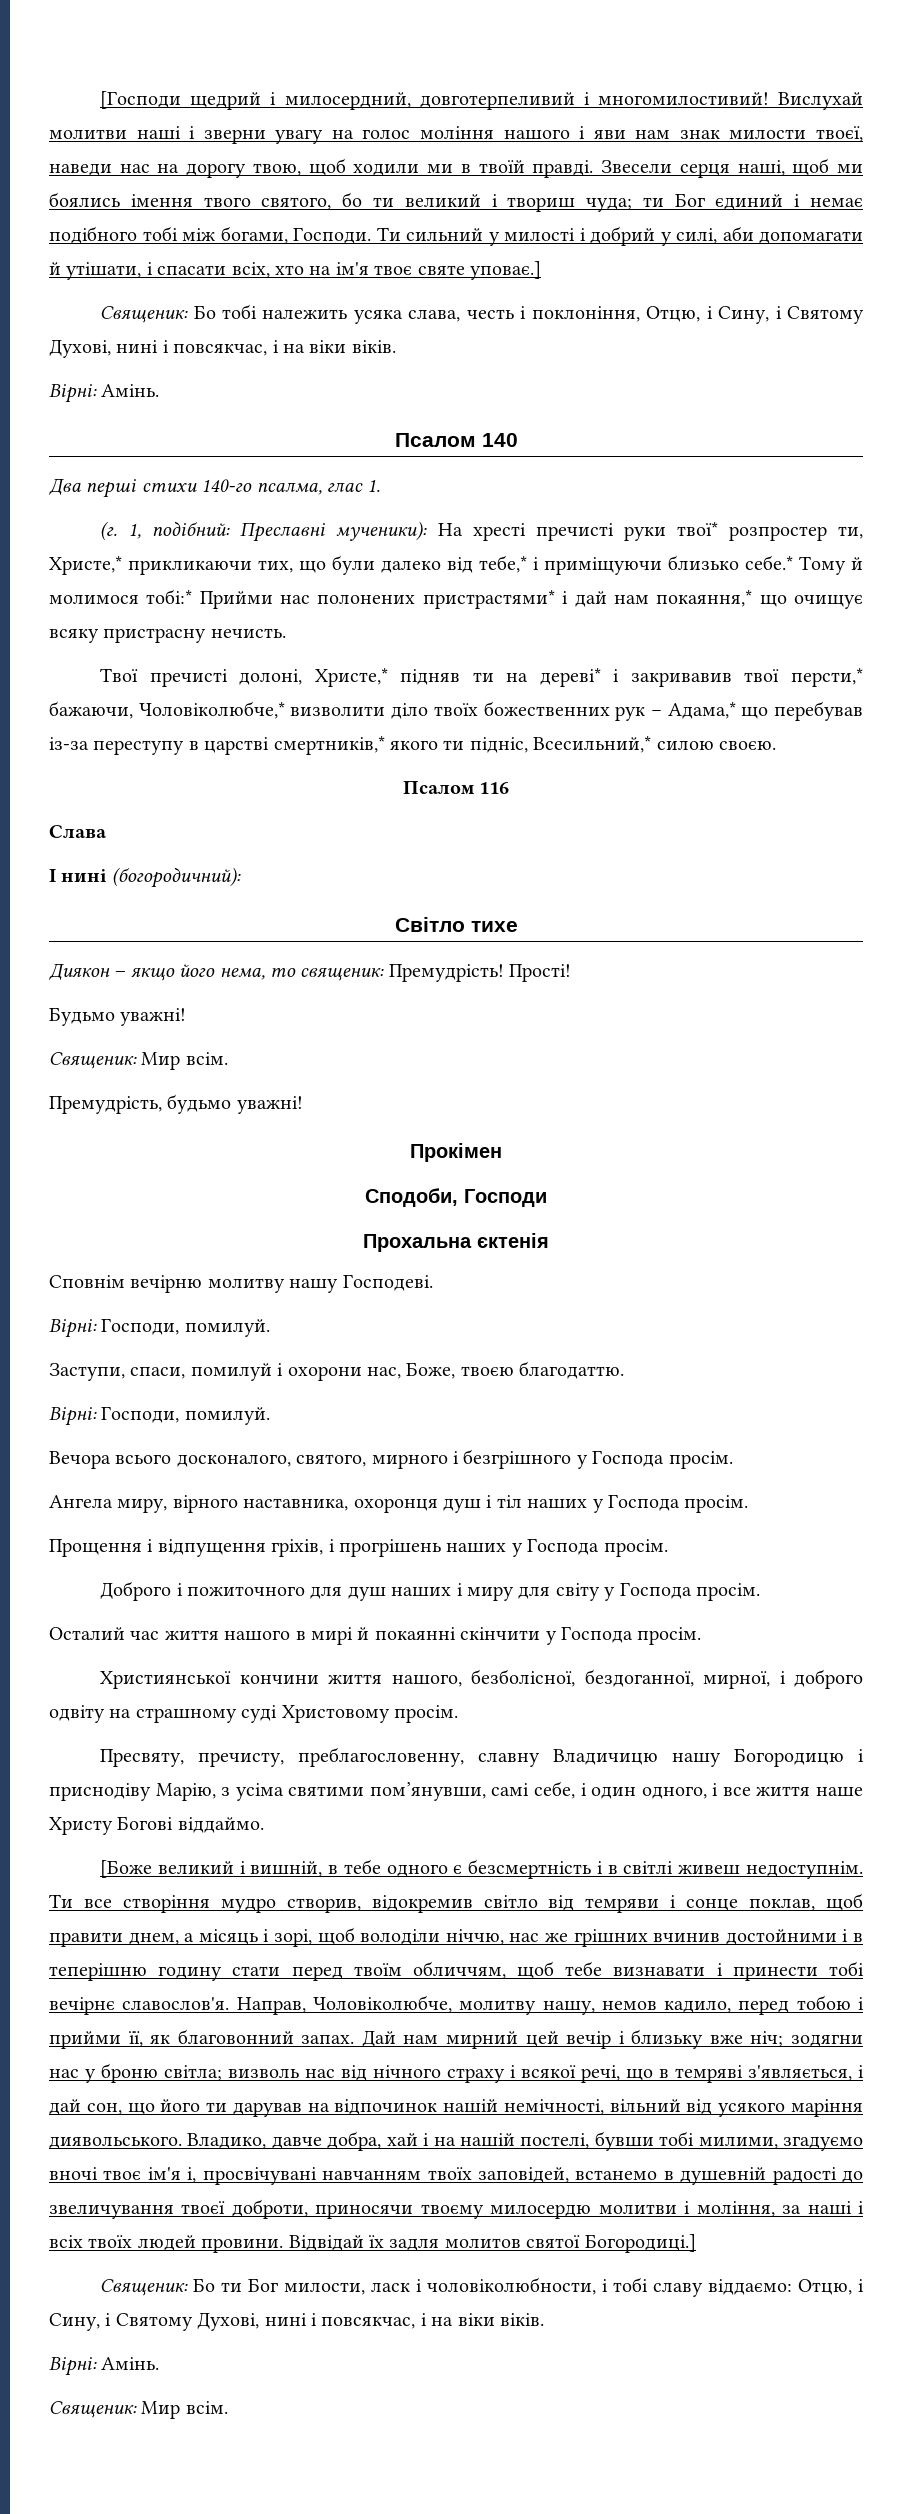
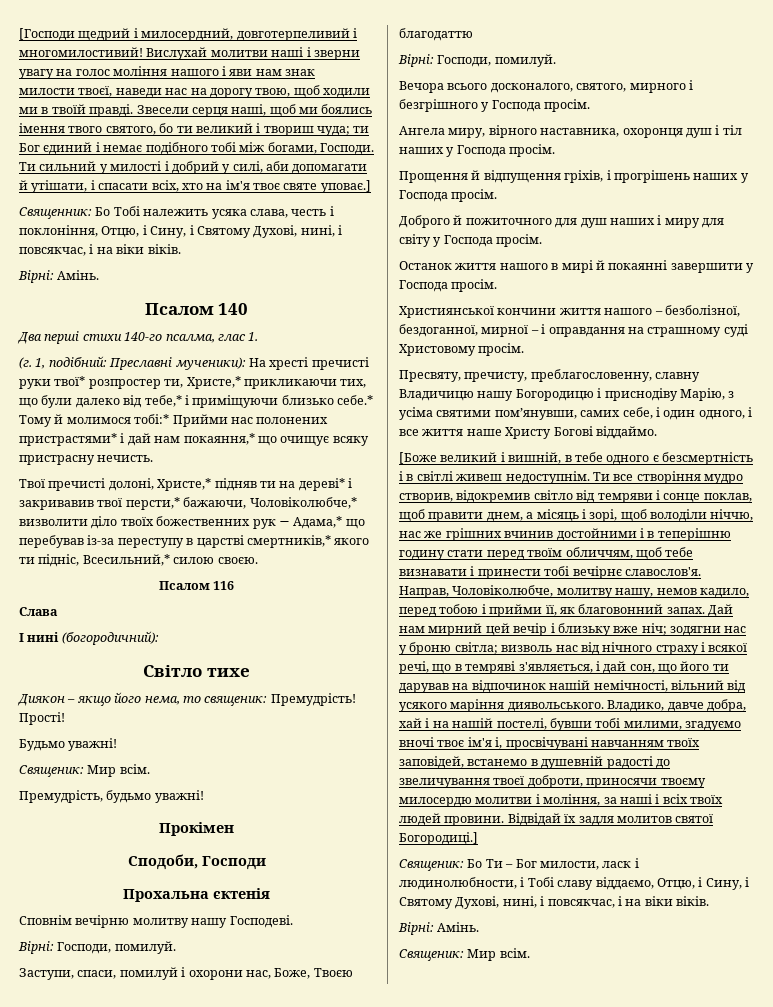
[100,304,258,323] Священик: Бо тобі -> [19,206,140,219] Священник: Бо Тобі
[116,340,159,353] нині -> [300,225,335,237] нині,
[460,1361,625,1379] твоєю благодаттю. -> [313,968,353,977] [399,28,473,41] Твоєю благодаттю
[147,1539,154,1552] і -> [471,170,481,180] й
[176,1583,183,1596] і -> [453,215,463,225] й
[49,1627,160,1640] Осталий час -> [399,261,452,270] Останок
[460,1627,541,1640] скінчити -> [670,263,743,273] завершити
[391,1669,863,1689] [49,1705,105,1723] нашого, безболісної, бездоганної, мирної, і доброго одвіту -> [604,305,740,317] [399,324,625,337] нашого – безболізної, бездоганної, мирної – і оправдання
[491,1783,530,1796] самі -> [580,410,621,417] самих
[221,2282,243,2292] ти -> [485,859,514,868] Ти –
[427,2277,864,2297] [49,2312,307,2331] чоловіколюбности, і тобі славу віддаємо: Отцю, і Сину, і Святому Духові, нині -> [399,877,749,890] [399,896,537,909] людинолюбности, і Тобі славу віддаємо, Отцю, і Сину, і Святому Духові, нині,

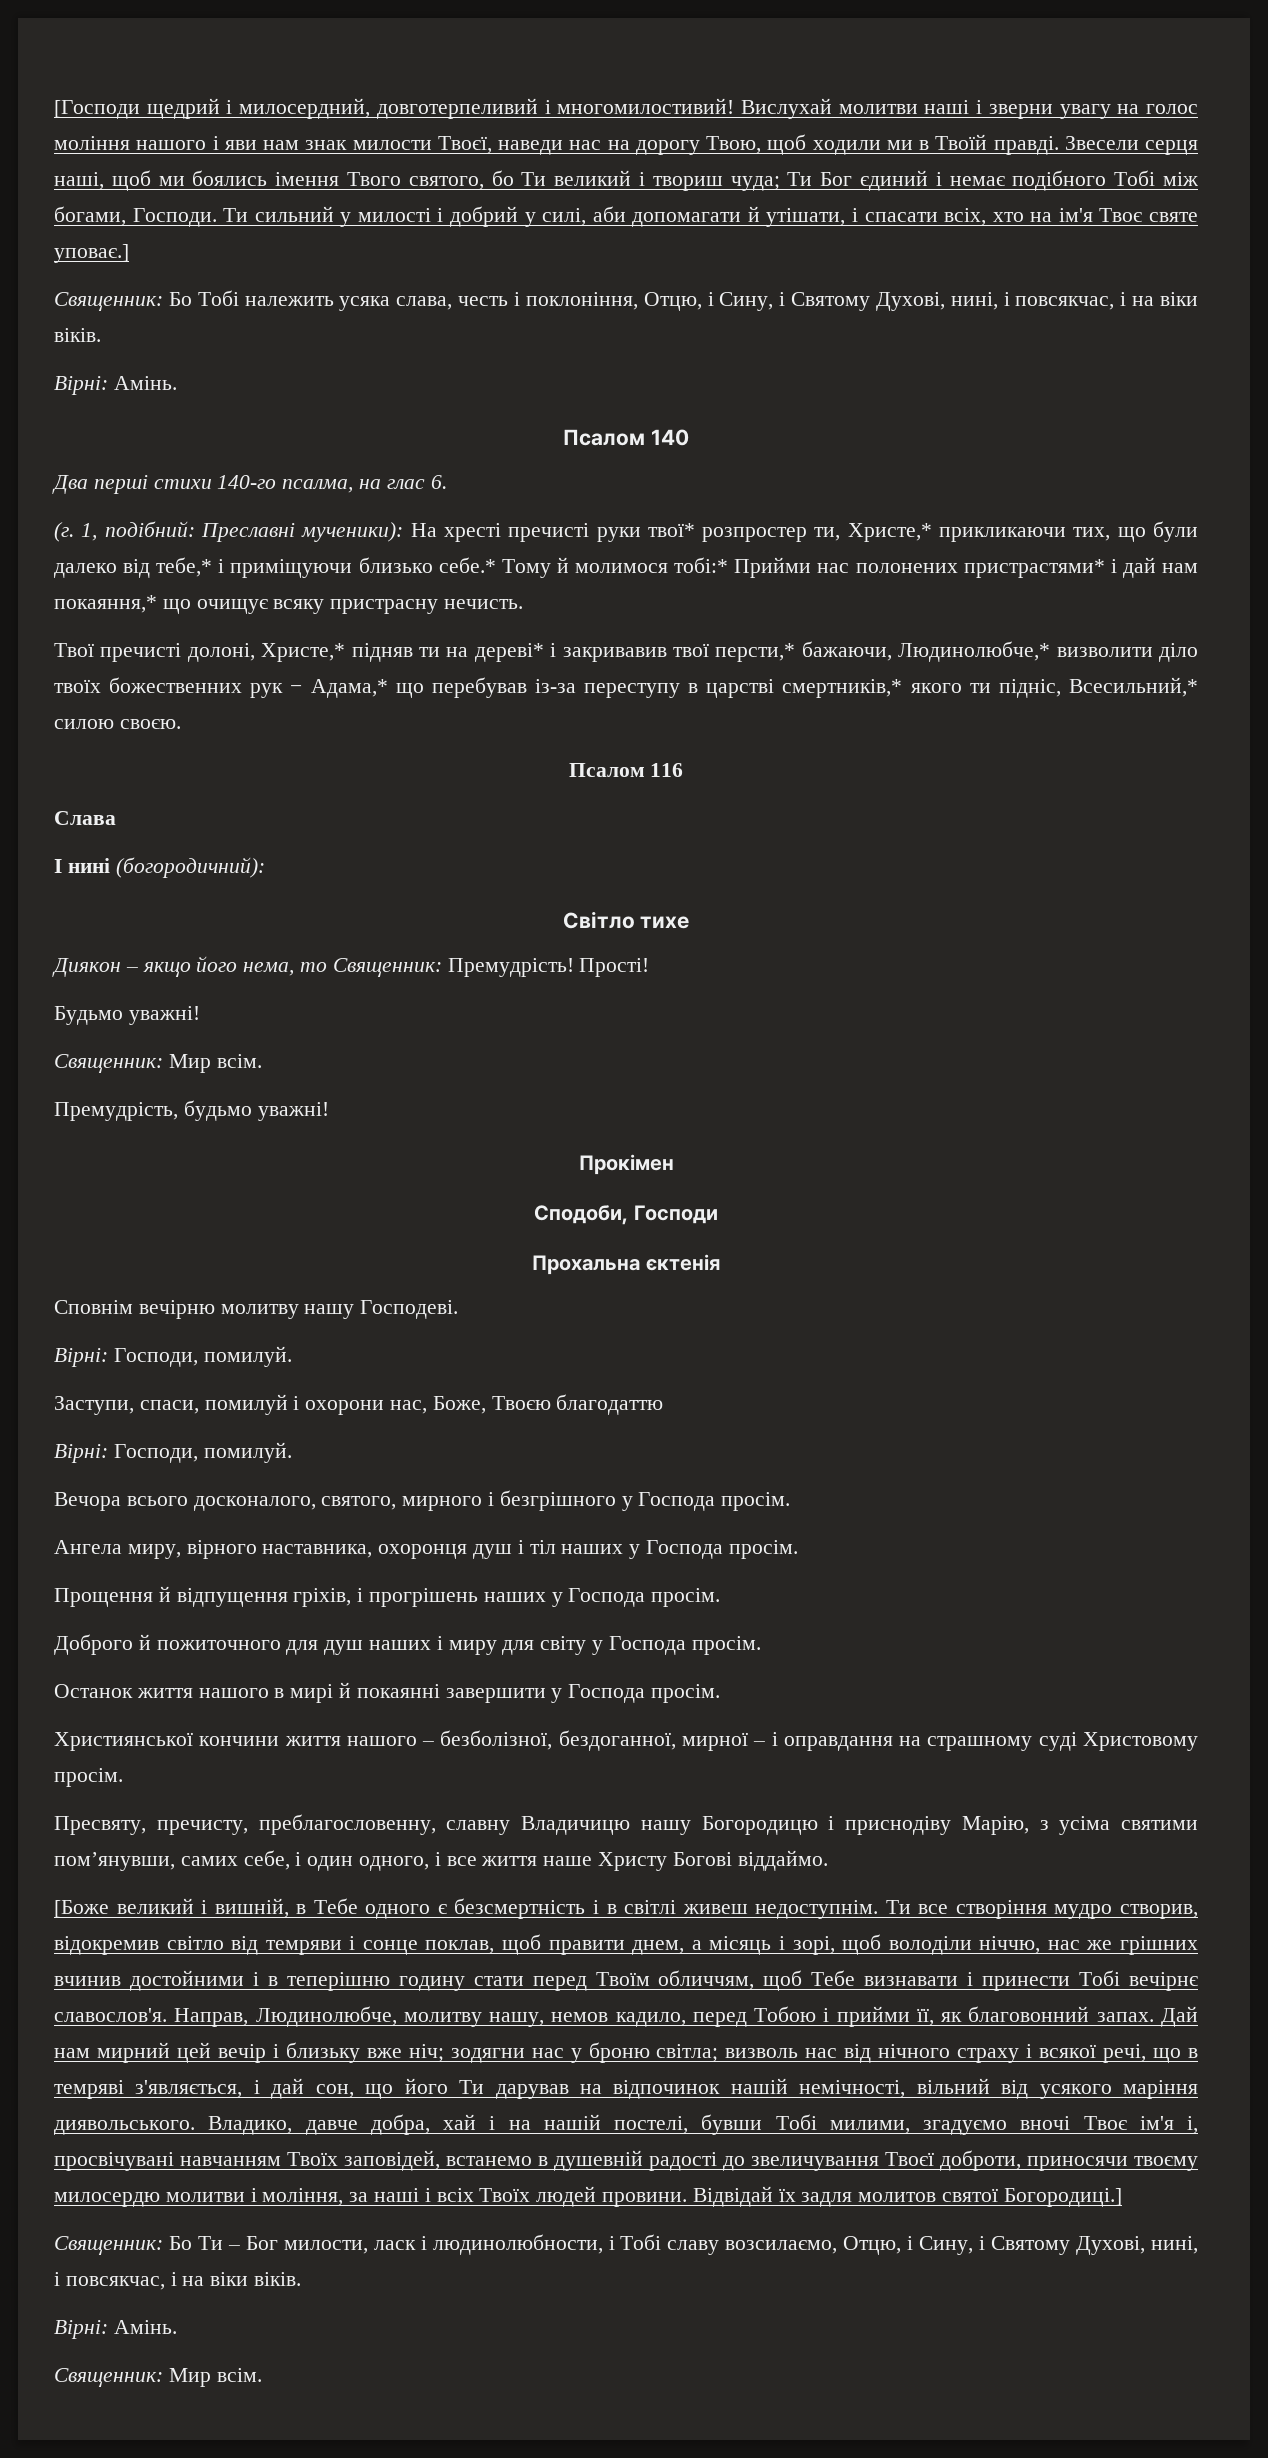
[78,86,113,97] твоєї, -> [437,136,492,154] Твоєї,
[255,88,291,97] твою, -> [706,136,761,154] Твою,
[51,104,86,114] твоїй -> [935,134,988,150] Твоїй
[68,126,103,133] твого -> [346,172,401,186] Твого
[176,126,193,133] ти -> [521,172,547,186] Ти
[353,126,370,133] ти -> [787,172,813,186] Ти
[210,142,236,152] тобі -> [1114,170,1156,186] Тобі
[253,183,280,190] твоє -> [1099,208,1143,222] Твоє
[217,332,259,341] глас 1. -> [359,475,447,489] на глас 6.
[249,497,357,509] Чоловіколюбче,* -> [898,641,1051,662] Людинолюбче,*
[204,696,268,706] священик: -> [332,958,442,977] Священник:
[19,765,84,777] Священик: -> [54,1054,163,1073] Священник:
[574,452,603,462] тебе -> [313,1898,358,1914] Тебе
[527,548,563,557] твоїм -> [595,1972,650,1986] Твоїм
[665,547,694,557] тебе -> [811,1970,856,1986] Тебе
[544,566,570,576] тобі -> [1079,1970,1121,1986] Тобі
[452,585,554,597] Чоловіколюбче, -> [255,2006,397,2027] Людинолюбче,
[439,604,479,614] тобою -> [754,2006,817,2022] Тобою
[712,664,729,671] ти -> [459,2080,485,2094] Ти
[595,718,621,728] тобі -> [775,2114,817,2130] Тобі
[437,740,465,747] твоє -> [1083,2116,1127,2130] Твоє
[667,738,701,747] твоїх -> [287,2152,338,2166] Твоїх
[493,776,525,785] твоєї -> [885,2152,934,2166] Твоєї
[690,795,723,804] твоїх -> [479,2188,531,2202] Твоїх
[399,859,464,871] Священик: -> [54,2236,163,2255] Священник:
[595,877,654,890] віддаємо, -> [725,2240,838,2254] возсилаємо,
[399,949,464,961] Священик: -> [54,2368,163,2387] Священник:

